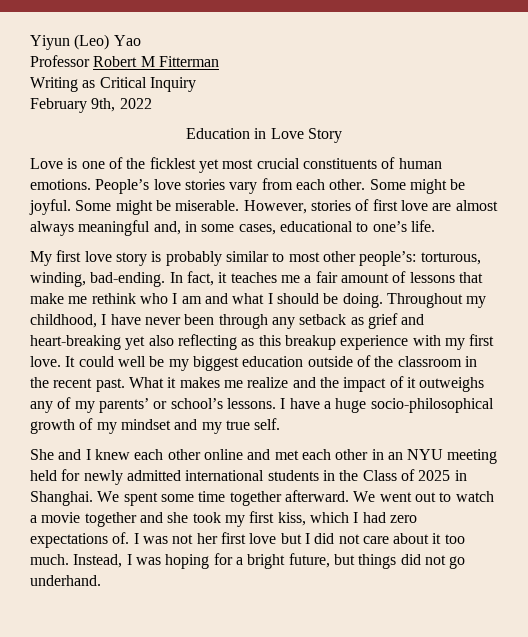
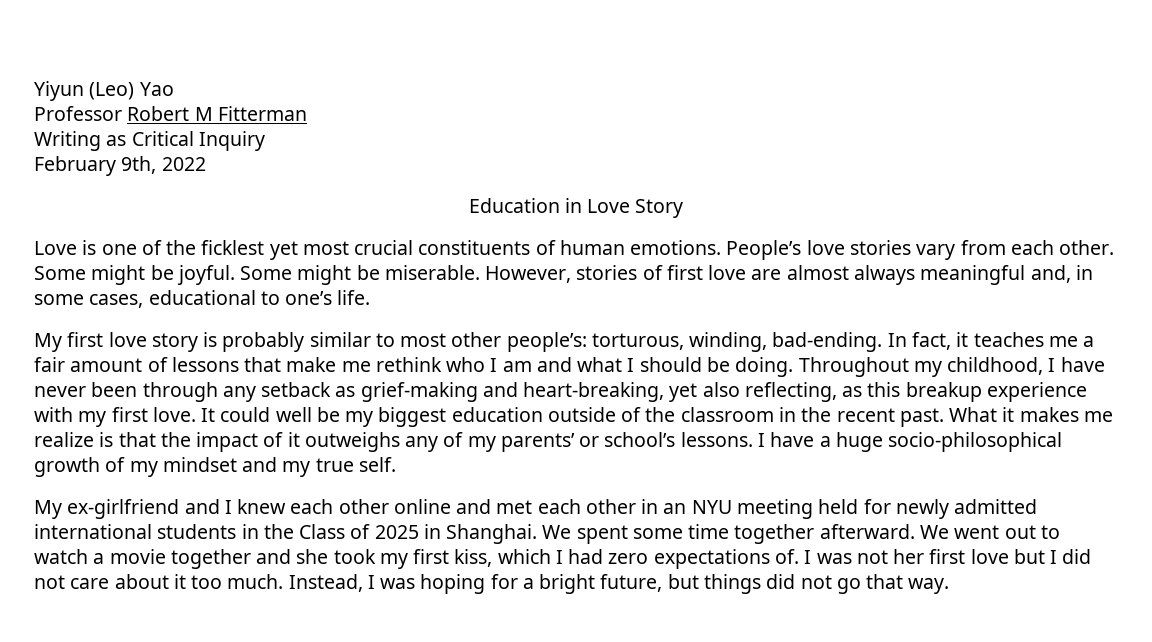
[367,313,425,329] [30,335,121,350] grief and heart-breaking -> [360,382,665,402] grief-making and heart-breaking,
[177,334,237,350] reflecting -> [744,382,837,402] reflecting,
[292,377,316,388] and -> [99,432,156,447] is that
[30,449,54,460] She -> [34,499,180,519] My ex-girlfriend
[30,575,101,586] underhand. -> [866,574,950,594] that way.

